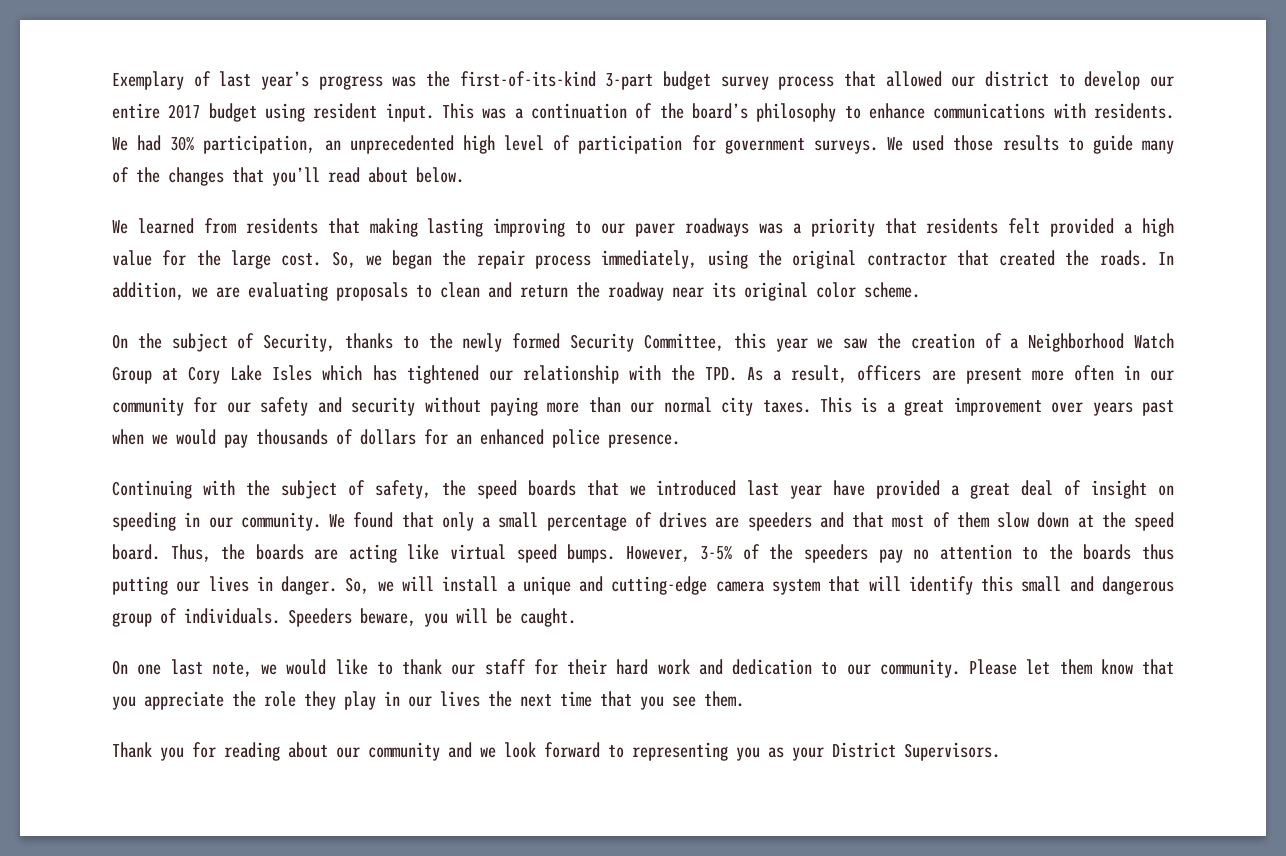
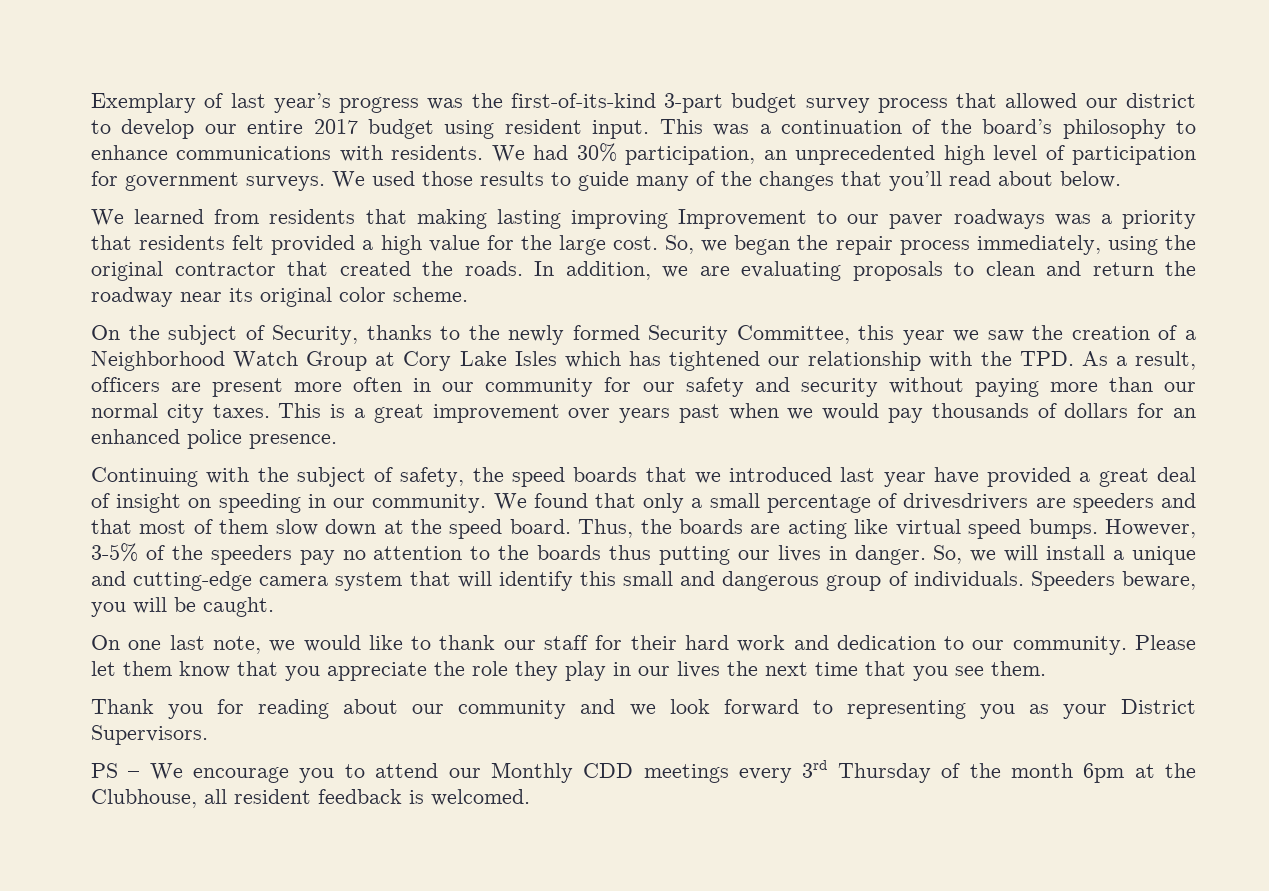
(566, 227) none -> [678,209,808,229] Improvement
[659,512,707,528] drives -> [903,493,1029,510] drivesdrivers
(1000, 751) none -> [91,760,1196,783] [91,789,530,808] // PS – We encourage you to attend our Monthly CDD meetings every 3rd Thursday of the month 6pm at the Clubhouse, all resident feedback is welcomed.

